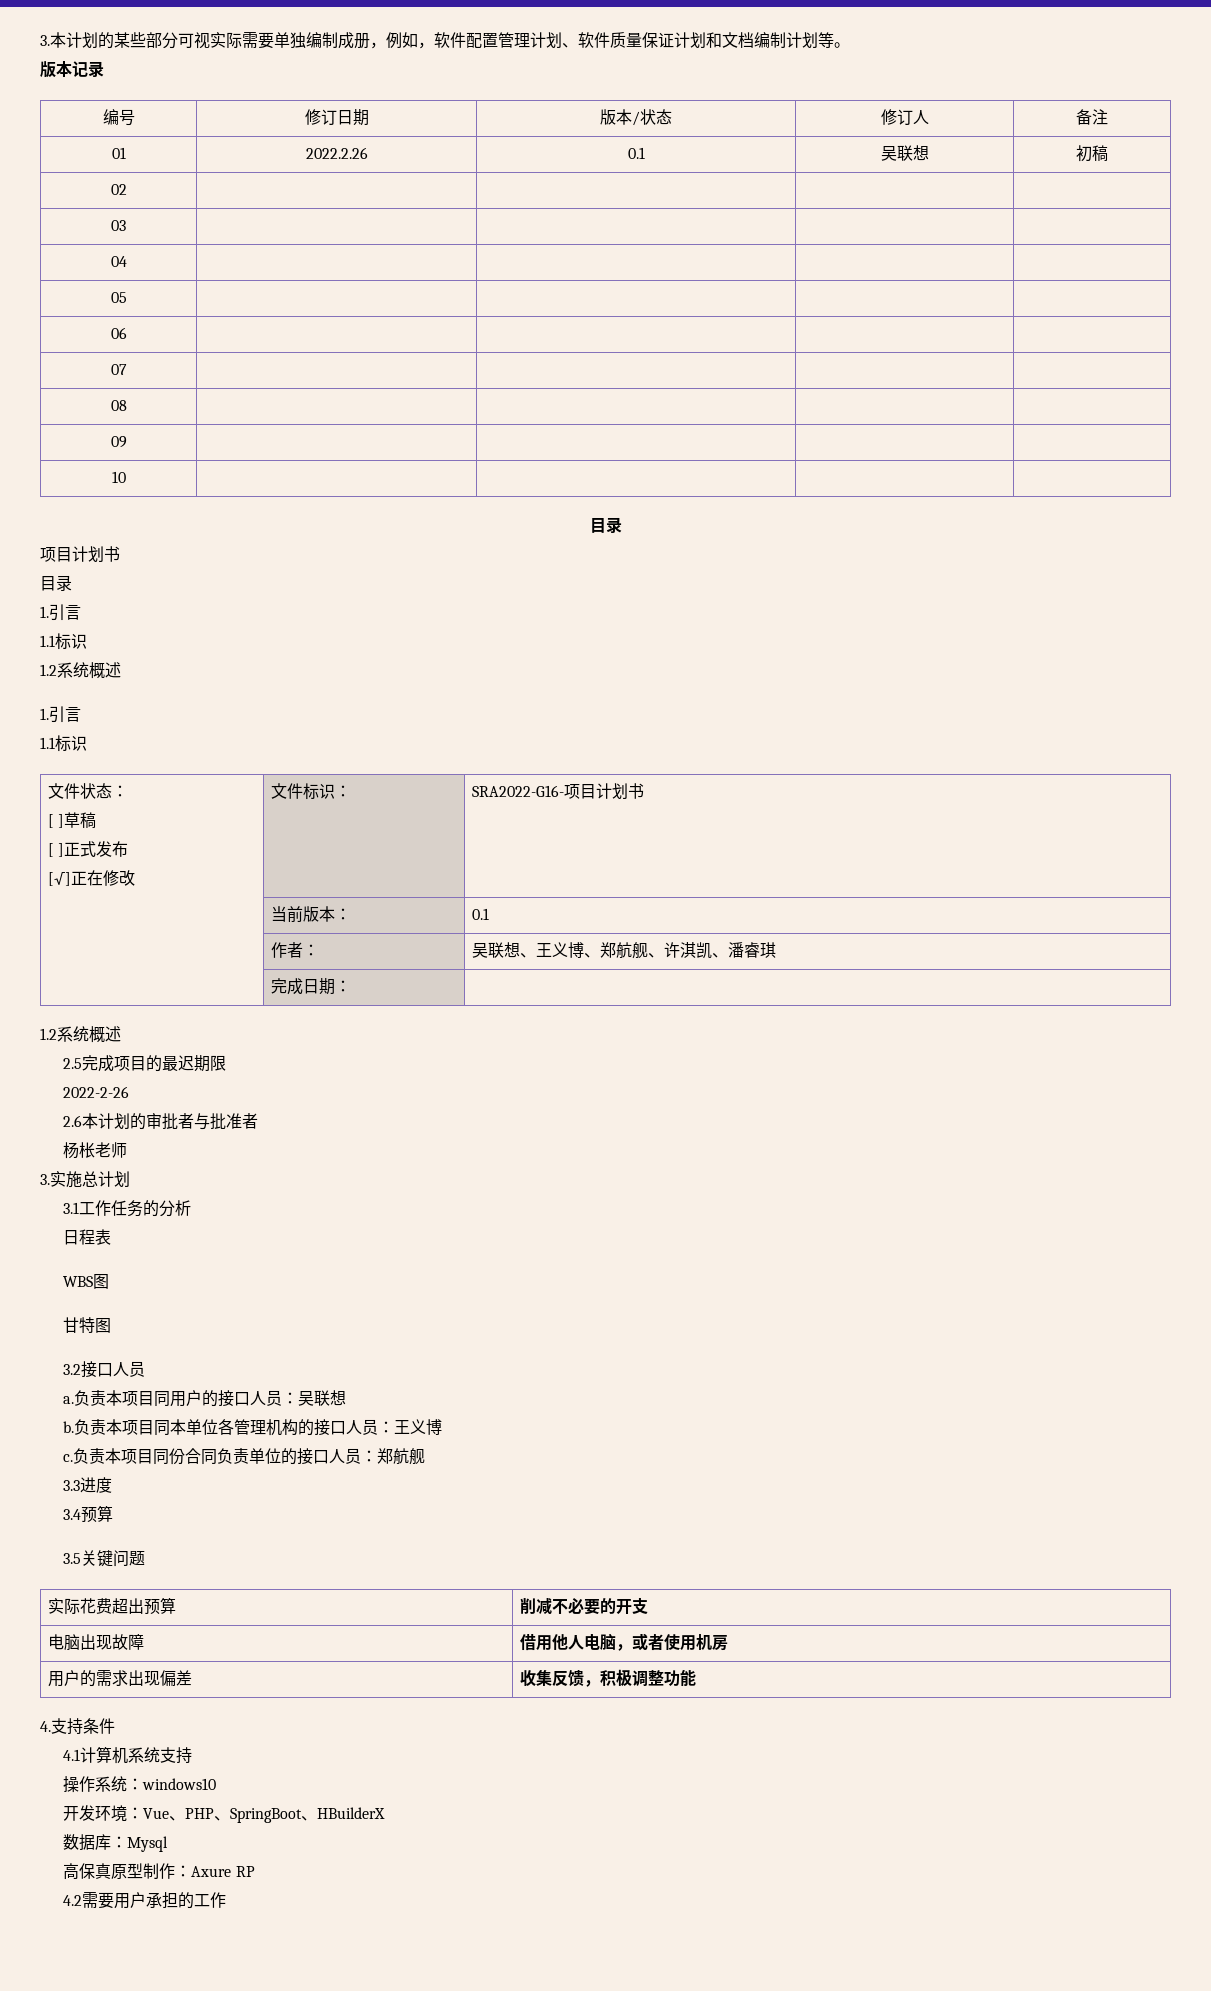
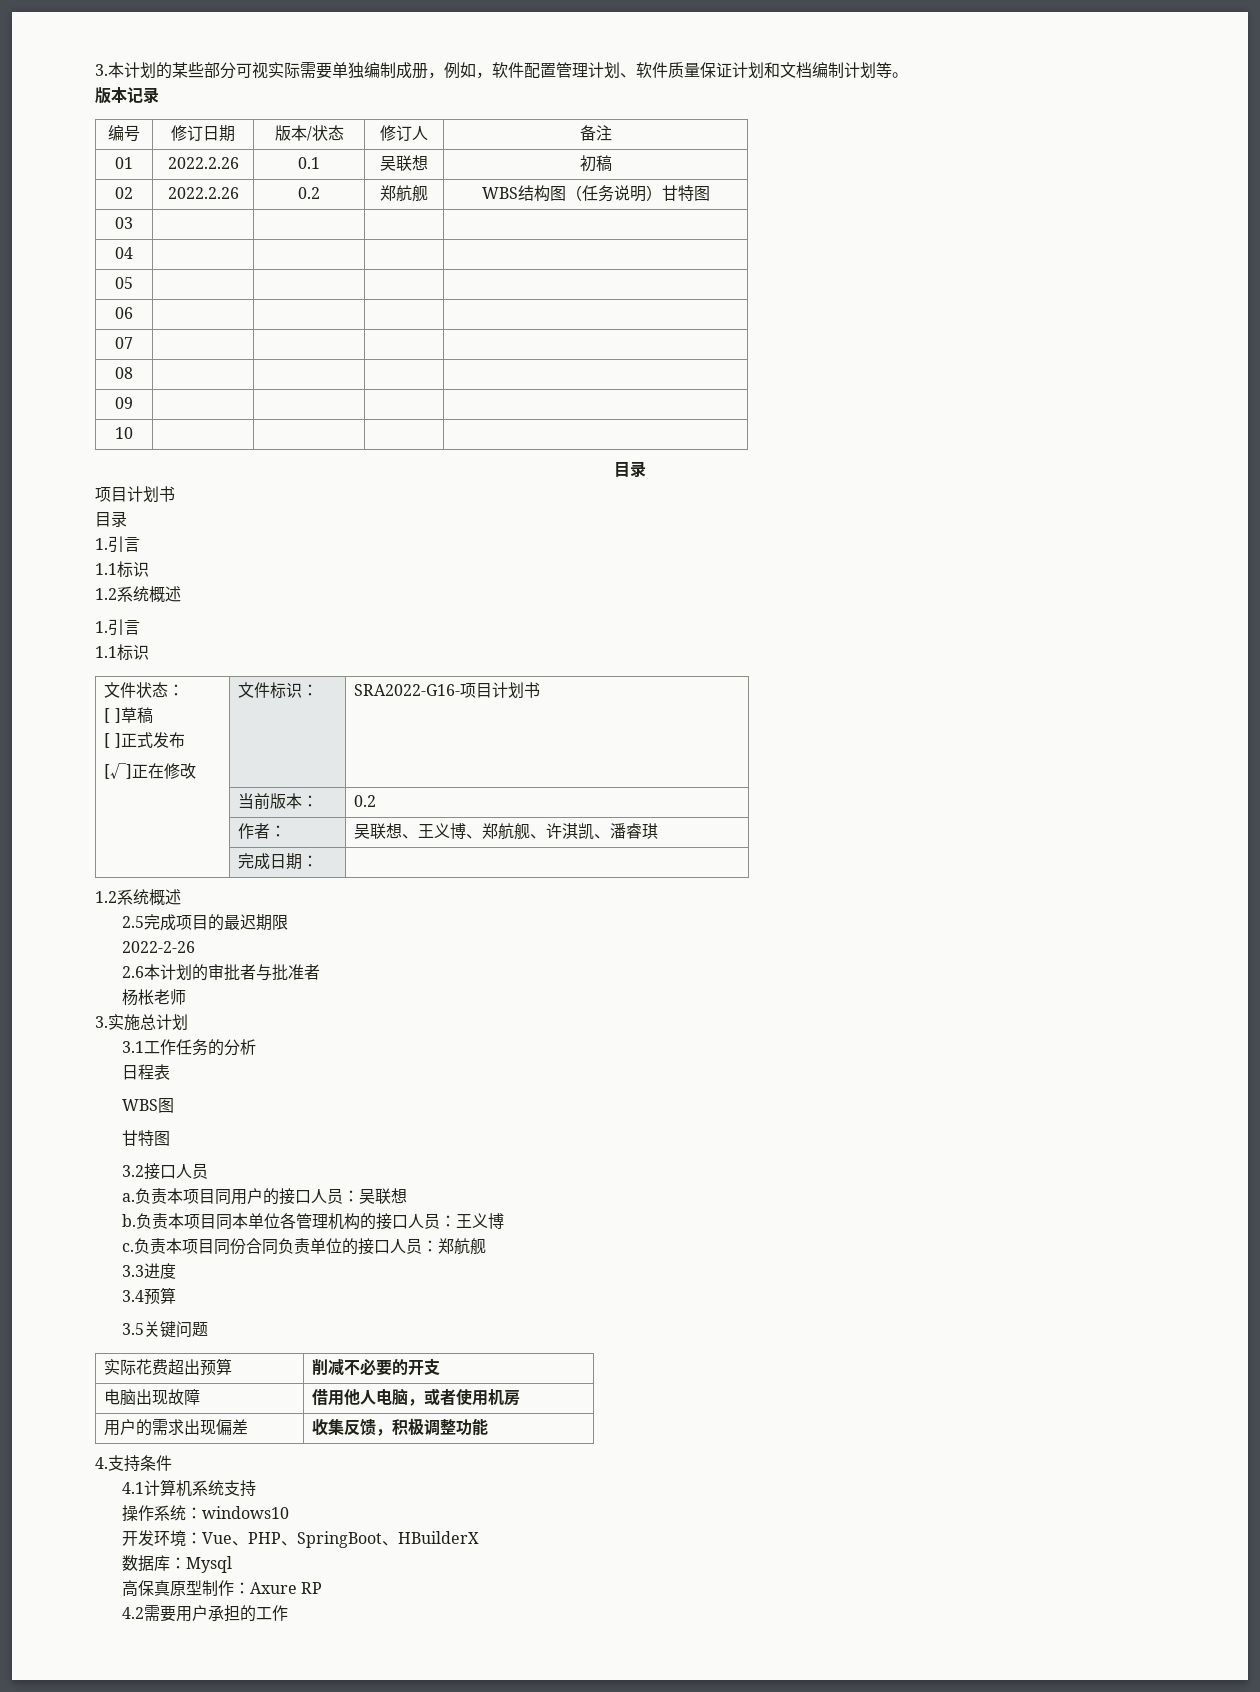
(127, 189) | | | -> [167,187,239,199] [298,187,320,199] [380,185,428,202] [481,185,710,202] 2022.2.26 | 0.2 | 郑航舰 | WBS结构图（任务说明）甘特图
[472,908,490,920] 0.1 -> [354,795,377,807] 0.2

